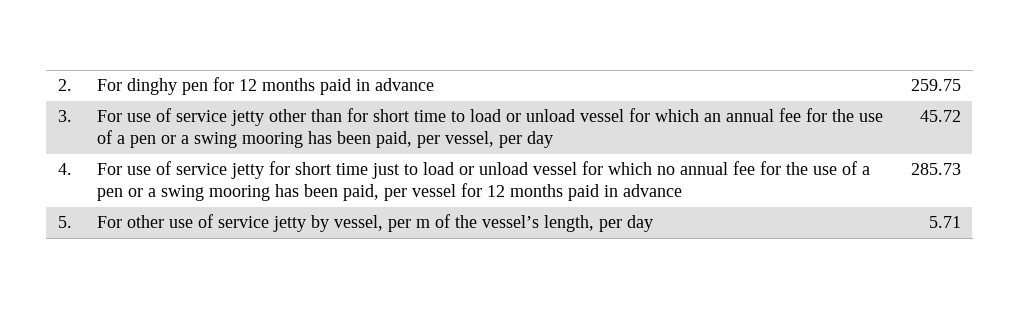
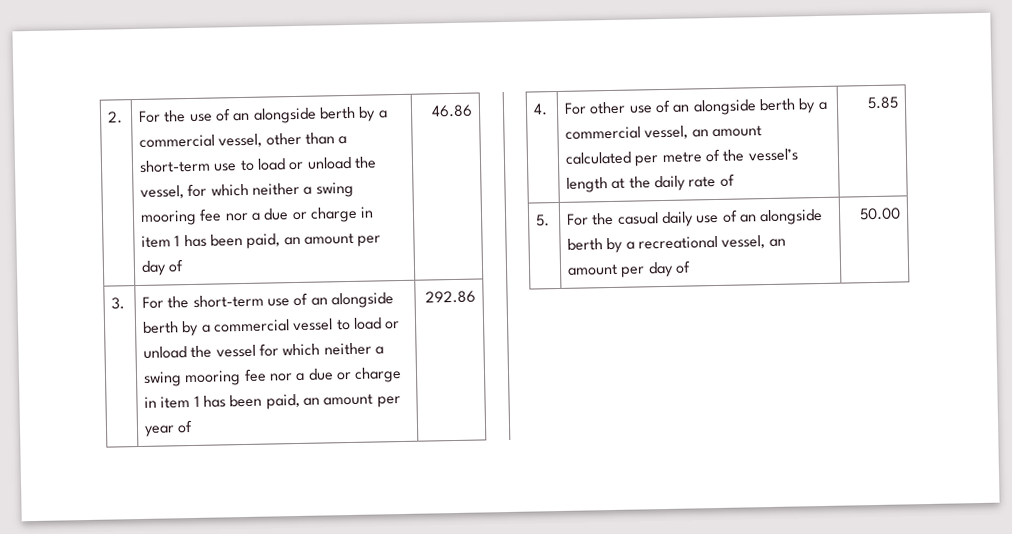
[127,77,435,95] [910,79,961,91] [58,110,73,122] [97,108,884,126] [97,130,554,148] [919,110,961,122] [58,163,73,175] [97,161,871,179] [97,183,683,201] [910,163,961,175] [58,216,73,228] [97,214,654,232] [928,216,961,228] dinghy pen for 12 months paid in advance | 259.75 // 3. | For use of service jetty other than for short time to load or unload vessel for which an annual fee for the use of a pen or a swing mooring has been paid, per vessel, per day | 45.72 // 4. | For use of service jetty for short time just to load or unload vessel for which no annual fee for the use of a pen or a swing mooring has been paid, per vessel for 12 months paid in advance | 285.73 // 5. | For other use of service jetty by vessel, per m of the vessel’s length, per day | 5.71 -> [163,106,388,124] [139,132,348,148] [139,156,378,173] [140,181,354,199] [140,206,375,226] [141,232,382,249] [141,259,185,276] [430,104,473,118] [111,297,126,310] [142,292,395,309] [142,317,401,337] [143,342,385,359] [143,366,403,387] [144,393,401,410] [144,419,194,437] [424,290,476,304] [533,103,549,116] [564,98,828,116] [565,125,763,140] [565,148,799,167] [566,173,735,193] [866,96,899,110] [536,214,551,227] [566,208,824,228] [567,235,786,254] [567,260,692,278] [858,207,901,221] the use of an alongside berth by a commercial vessel, other than a short-term use to load or unload the vessel, for which neither a swing mooring fee nor a due or charge in item 1 has been paid, an amount per day of | 46.86 // 3. | For the short-term use of an alongside berth by a commercial vessel to load or unload the vessel for which neither a swing mooring fee nor a due or charge in item 1 has been paid, an amount per year of | 292.86 // 4. | For other use of an alongside berth by a commercial vessel, an amount calculated per metre of the vessel’s length at the daily rate of | 5.85 // 5. | For the casual daily use of an alongside berth by a recreational vessel, an amount per day of | 50.00

